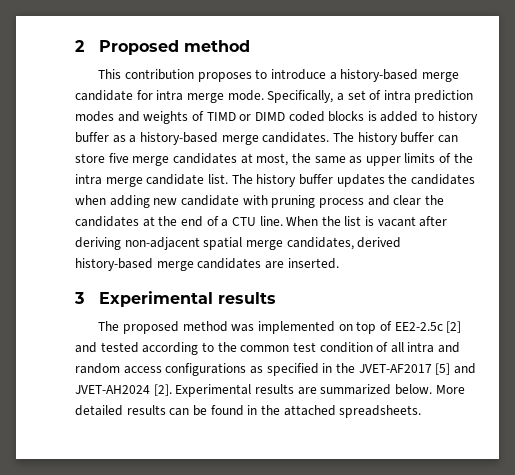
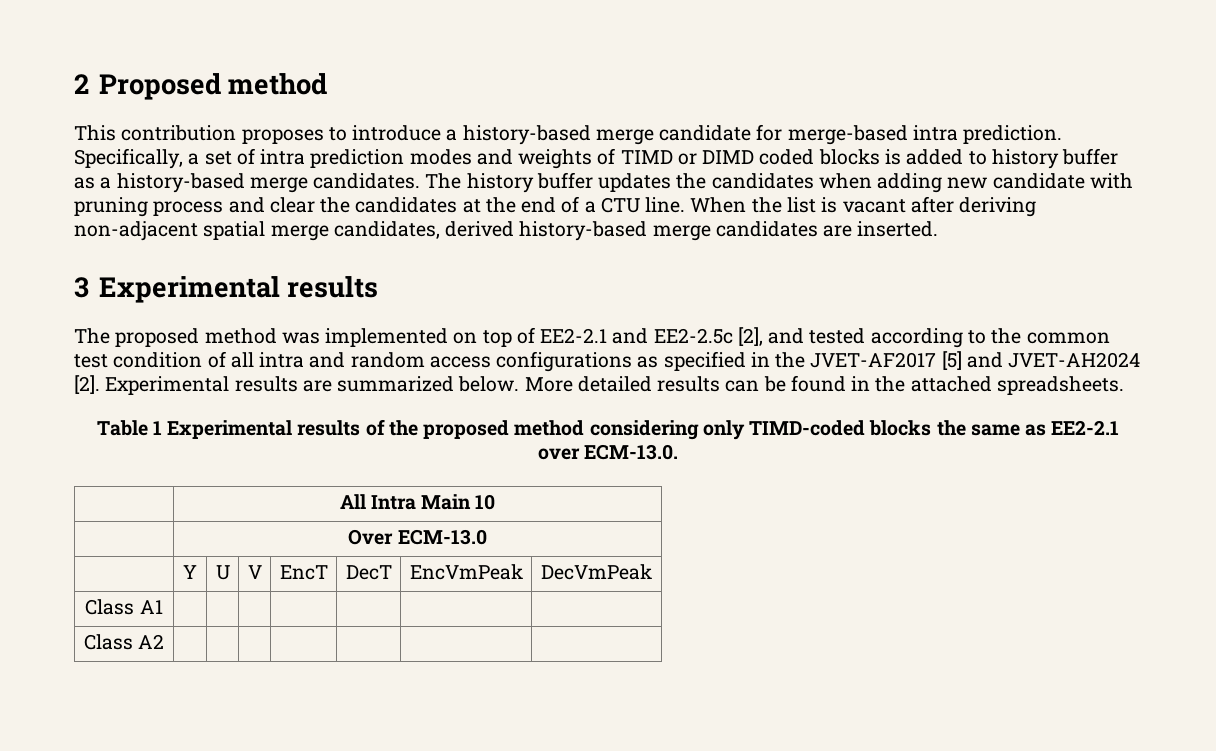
[156,90,264,103] intra merge mode. -> [787,125,1063,145] merge-based intra prediction.
[437,135,458,143] [75,153,473,166] [75,174,333,187] can store five merge candidates at most, the same as upper limits of the intra merge candidate list. The history buffer -> (593, 180) none
[394,321,462,333] EE2-2.5c [2] -> [540,327,763,346] EE2-2.1 and EE2-2.5c [2],
(422, 411) none -> [96,419,1120,440] [537,444,679,460] [339,494,496,510] [348,529,487,545] [183,565,197,579] [215,565,230,580] [247,565,262,579] [279,565,328,580] [345,565,392,580] [409,564,523,580] [541,564,652,580] [85,599,163,615] [83,634,165,650] // Table 1 Experimental results of the proposed method considering only TIMD-coded blocks the same as EE2-2.1 over ECM-13.0. // | All Intra Main 10 // | Over ECM-13.0 // | Y | U | V | EncT | DecT | EncVmPeak | DecVmPeak // Class A1 | | | | | | | // Class A2 | | | | | | |

